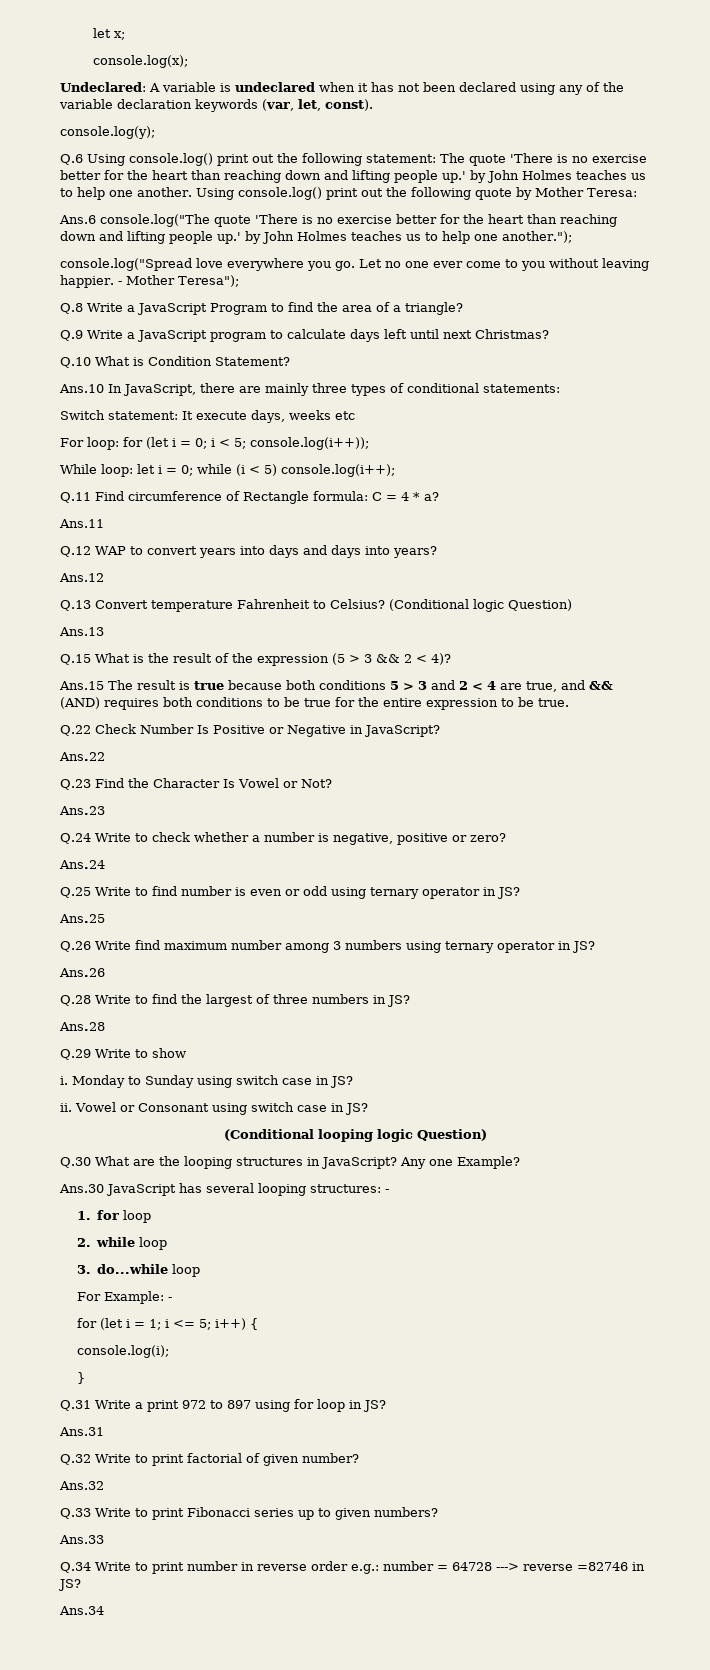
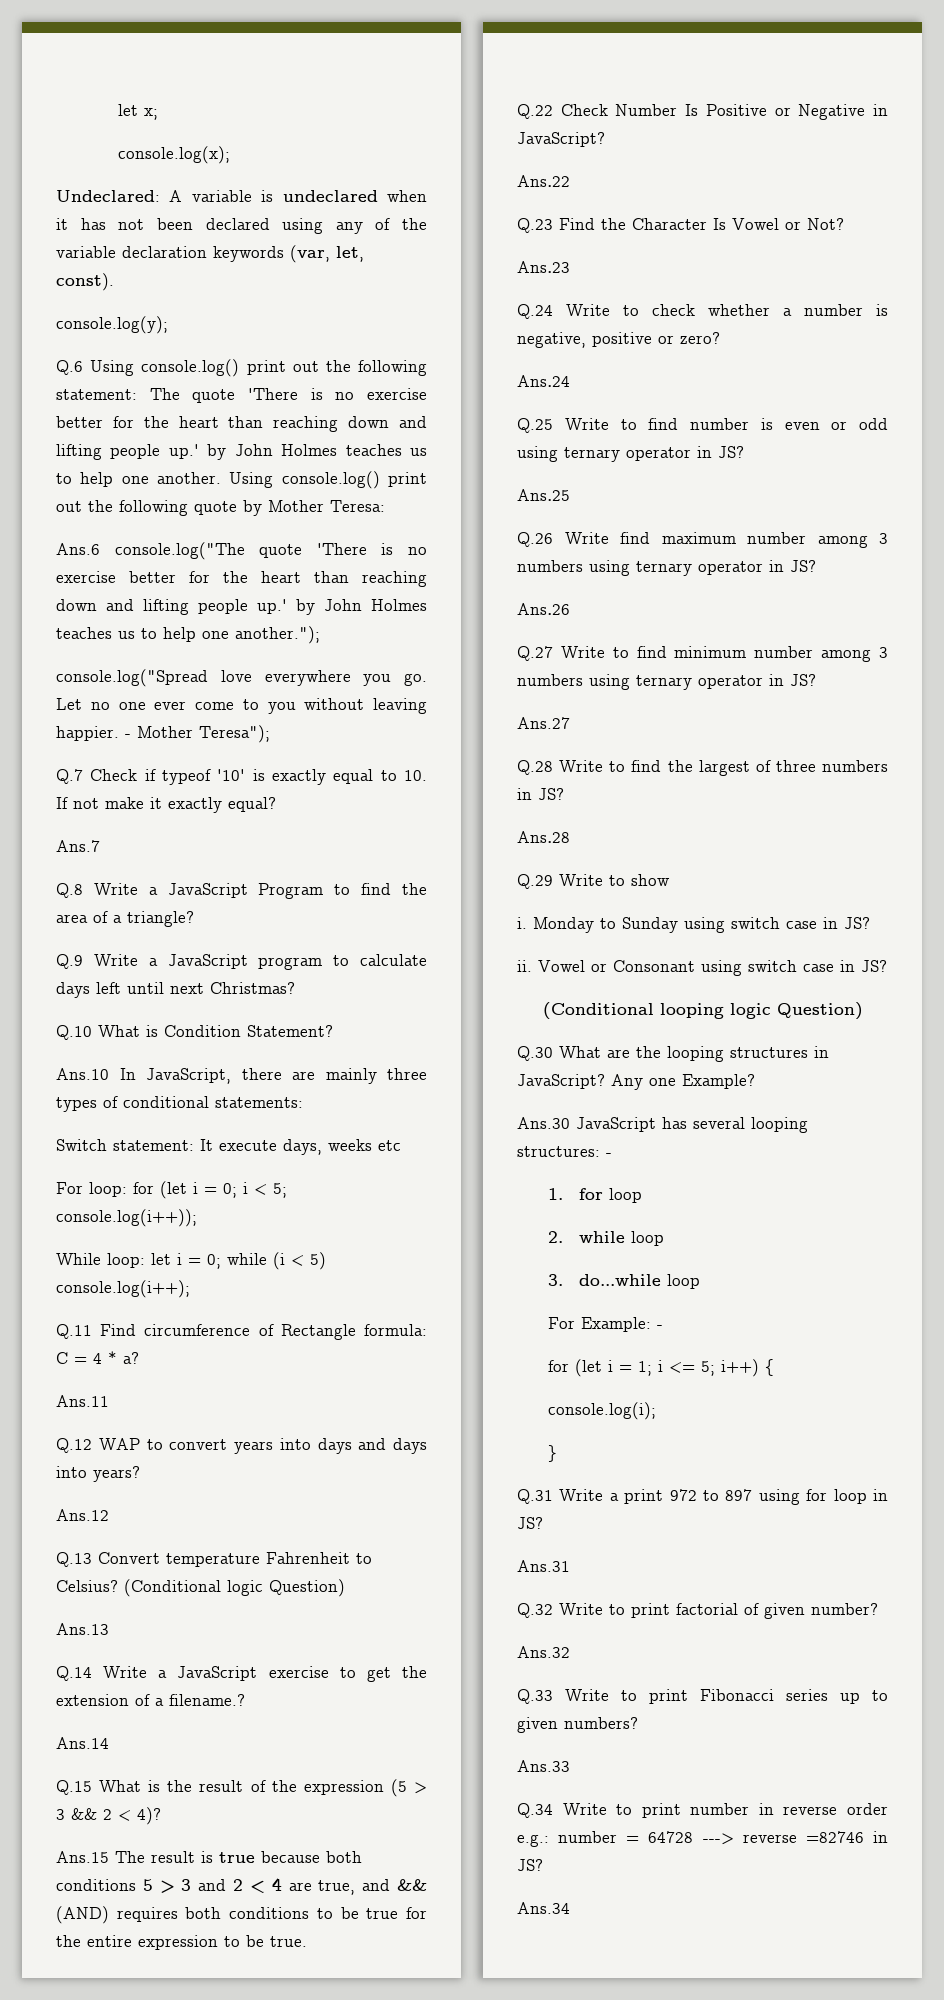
(239, 281) none -> [56,769,427,785] [56,797,276,813] [56,840,100,852] // Q.7 Check if typeof '10' is exactly equal to 10. If not make it exactly equal? // Ans.7
(104, 631) none -> [56,1666,428,1682] [56,1694,245,1706] [56,1737,109,1749] // Q.14 Write a JavaScript exercise to get the extension of a filename.? // Ans.14
(105, 972) none -> [517,646,888,662] [517,674,816,690] [517,717,570,729] // Q.27 Write to find minimum number among 3 numbers using ternary operator in JS? // Ans.27

